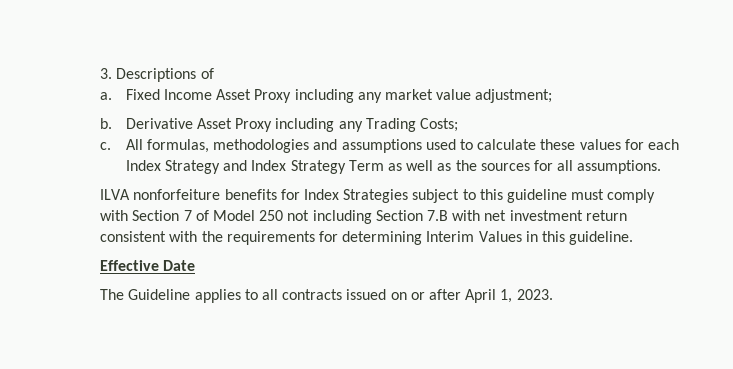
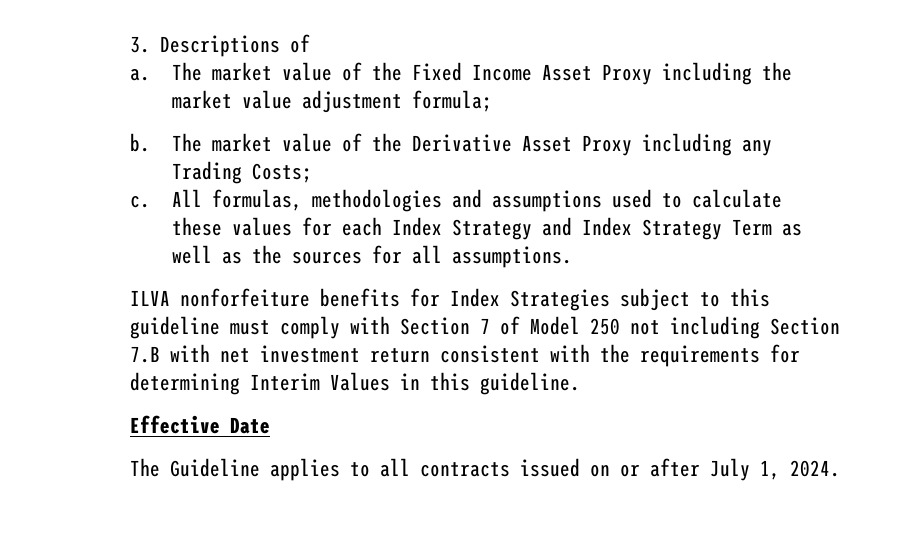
(113, 96) none -> [172,62,403,81] The market value of the
[357,89,553,103] any market value adjustment; -> [762,62,793,81] [172,90,493,113] the market value adjustment formula;
(113, 123) none -> [172,133,403,152] The market value of the
[465,289,553,303] April 1, 2023. -> [709,458,840,481] July 1, 2024.

